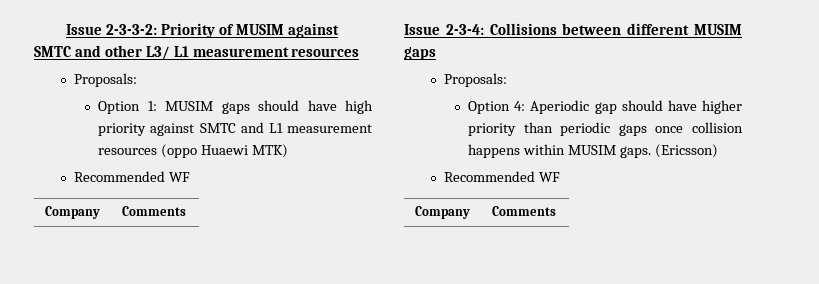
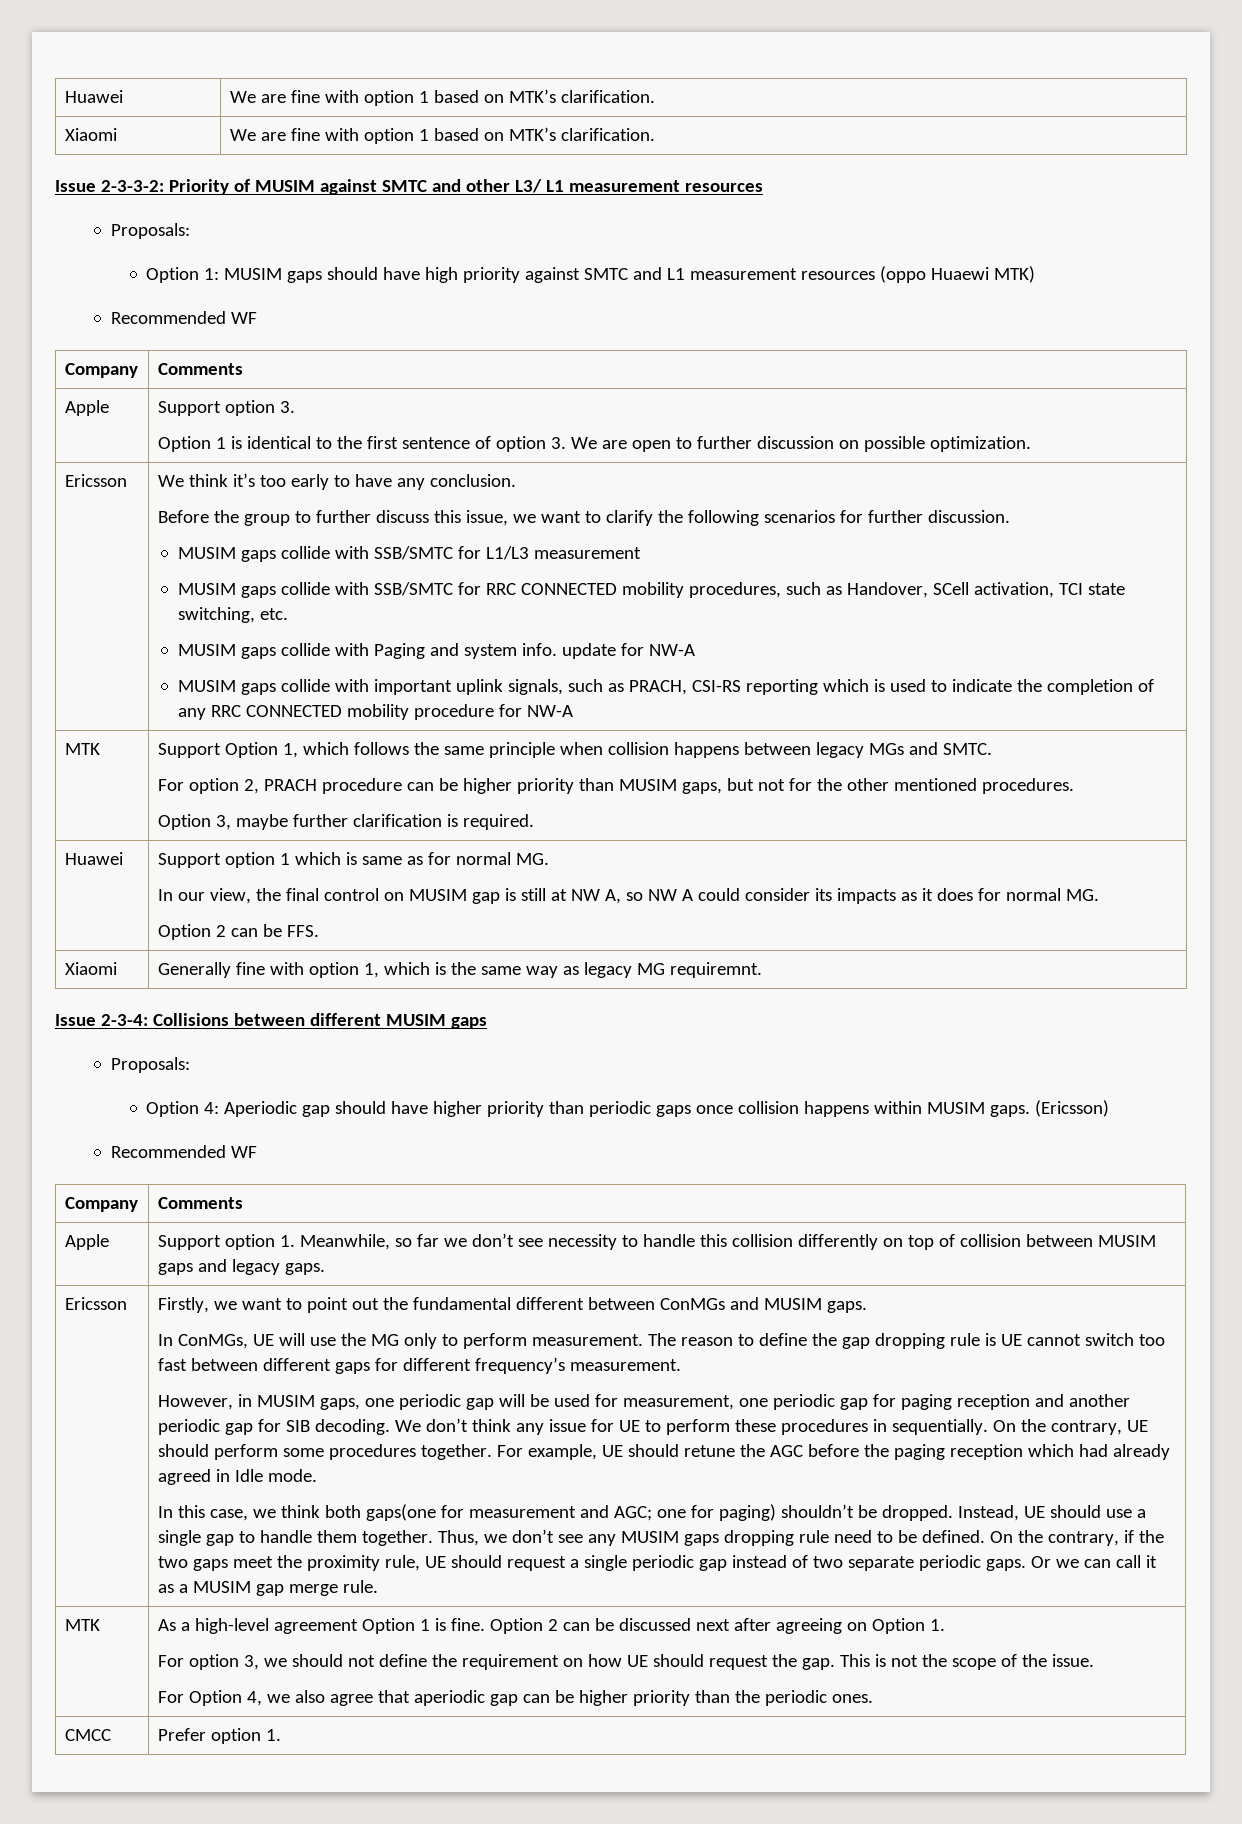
(65, 29) none -> [64,90,123,103] [229,89,655,106] [64,128,117,141] [229,127,655,144] Huawei | We are fine with option 1 based on MTK’s clarification. // Xiaomi | We are fine with option 1 based on MTK’s clarification. //
(186, 211) none -> [64,400,109,416] [157,400,295,416] [157,436,1031,452] [64,474,127,487] [157,473,516,490] [157,510,1010,526] [178,546,641,562] [178,582,1125,598] [178,607,289,623] [178,643,695,659] [178,679,1154,695] [178,704,573,720] [64,743,100,755] [157,742,992,758] [157,778,1074,794] [157,814,534,830] [64,852,123,865] [157,852,549,868] [157,888,1099,904] [157,924,319,940] [64,962,117,975] [157,962,762,978] // Apple | Support option 3. // Option 1 is identical to the first sentence of option 3. We are open to further discussion on possible optimization. // Ericsson | We think it’s too early to have any conclusion. // Before the group to further discuss this issue, we want to clarify the following scenarios for further discussion. // MUSIM gaps collide with SSB/SMTC for L1/L3 measurement // MUSIM gaps collide with SSB/SMTC for RRC CONNECTED mobility procedures, such as Handover, SCell activation, TCI state switching, etc. // MUSIM gaps collide with Paging and system info. update for NW-A // MUSIM gaps collide with important uplink signals, such as PRACH, CSI-RS reporting which is used to indicate the completion of any RRC CONNECTED mobility procedure for NW-A // MTK | Support Option 1, which follows the same principle when collision happens between legacy MGs and SMTC. // For option 2, PRACH procedure can be higher priority than MUSIM gaps, but not for the other mentioned procedures. // Option 3, maybe further clarification is required. // Huawei | Support option 1 which is same as for normal MG. // In our view, the final control on MUSIM gap is still at NW A, so NW A could consider its impacts as it does for normal MG. // Option 2 can be FFS. // Xiaomi | Generally fine with option 1, which is the same way as legacy MG requiremnt.
(556, 211) none -> [64,1234,109,1250] [157,1233,1156,1250] [157,1259,325,1275] [64,1297,127,1310] [157,1297,867,1313] [157,1333,1165,1349] [157,1357,681,1374] [157,1394,1130,1410] [157,1418,1148,1435] [157,1444,1170,1460] [157,1469,317,1485] [157,1504,1146,1521] [157,1529,1164,1546] [157,1555,1157,1571] [157,1580,378,1596] [64,1619,100,1631] [157,1618,945,1634] [157,1654,1094,1670] [157,1690,873,1706] [64,1729,111,1741] [157,1728,281,1744] // Apple | Support option 1. Meanwhile, so far we don’t see necessity to handle this collision differently on top of collision between MUSIM gaps and legacy gaps. // Ericsson | Firstly, we want to point out the fundamental different between ConMGs and MUSIM gaps. // In ConMGs, UE will use the MG only to perform measurement. The reason to define the gap dropping rule is UE cannot switch too fast between different gaps for different frequency’s measurement. // However, in MUSIM gaps, one periodic gap will be used for measurement, one periodic gap for paging reception and another periodic gap for SIB decoding. We don’t think any issue for UE to perform these procedures in sequentially. On the contrary, UE should perform some procedures together. For example, UE should retune the AGC before the paging reception which had already agreed in Idle mode. // In this case, we think both gaps(one for measurement and AGC; one for paging) shouldn’t be dropped. Instead, UE should use a single gap to handle them together. Thus, we don’t see any MUSIM gaps dropping rule need to be defined. On the contrary, if the two gaps meet the proximity rule, UE should request a single periodic gap instead of two separate periodic gaps. Or we can call it as a MUSIM gap merge rule. // MTK | As a high-level agreement Option 1 is fine. Option 2 can be discussed next after agreeing on Option 1. // For option 3, we should not define the requirement on how UE should request the gap. This is not the scope of the issue. // For Option 4, we also agree that aperiodic gap can be higher priority than the periodic ones. // CMCC | Prefer option 1.

